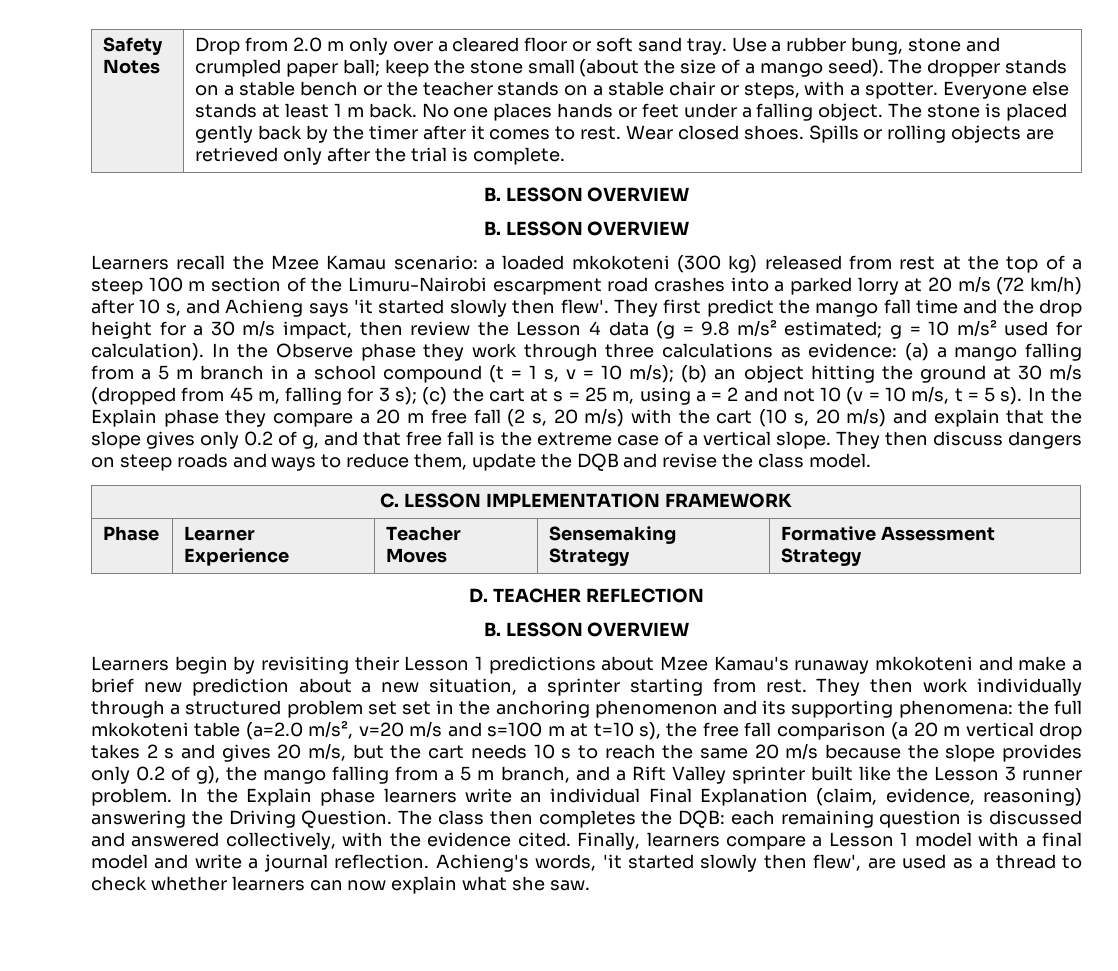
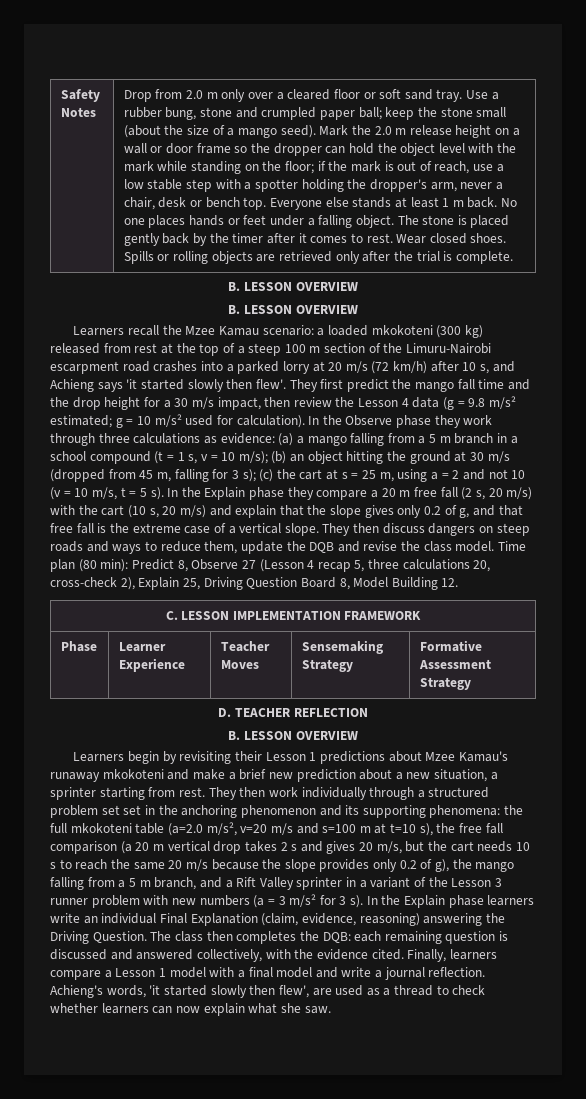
[888,59,1068,77] [195,81,939,99] The dropper stands on a stable bench or the teacher stands on a stable chair or steps, with a spotter. -> [319,125,520,138] [123,143,517,156] [123,161,504,174] [123,179,503,192] [123,197,267,210] Mark the 2.0 m release height on a wall or door frame so the dropper can hold the object level with the mark while standing on the floor; if the mark is out of reach, use a low stable step with a spotter holding the dropper's arm, never a chair, desk or bench top.
(871, 460) none -> [498,541,527,551] [50,559,491,572] [50,577,459,590] Time plan (80 min): Predict 8, Observe 27 (Lesson 4 recap 5, three calculations 20, cross-check 2), Explain 25, Driving Question Board 8, Model Building 12.
[810,766,1082,781] [91,788,172,806] built like the Lesson 3 runner problem. -> [346,877,502,888] [50,894,364,908] in a variant of the Lesson 3 runner problem with new numbers (a = 3 m/s² for 3 s).

